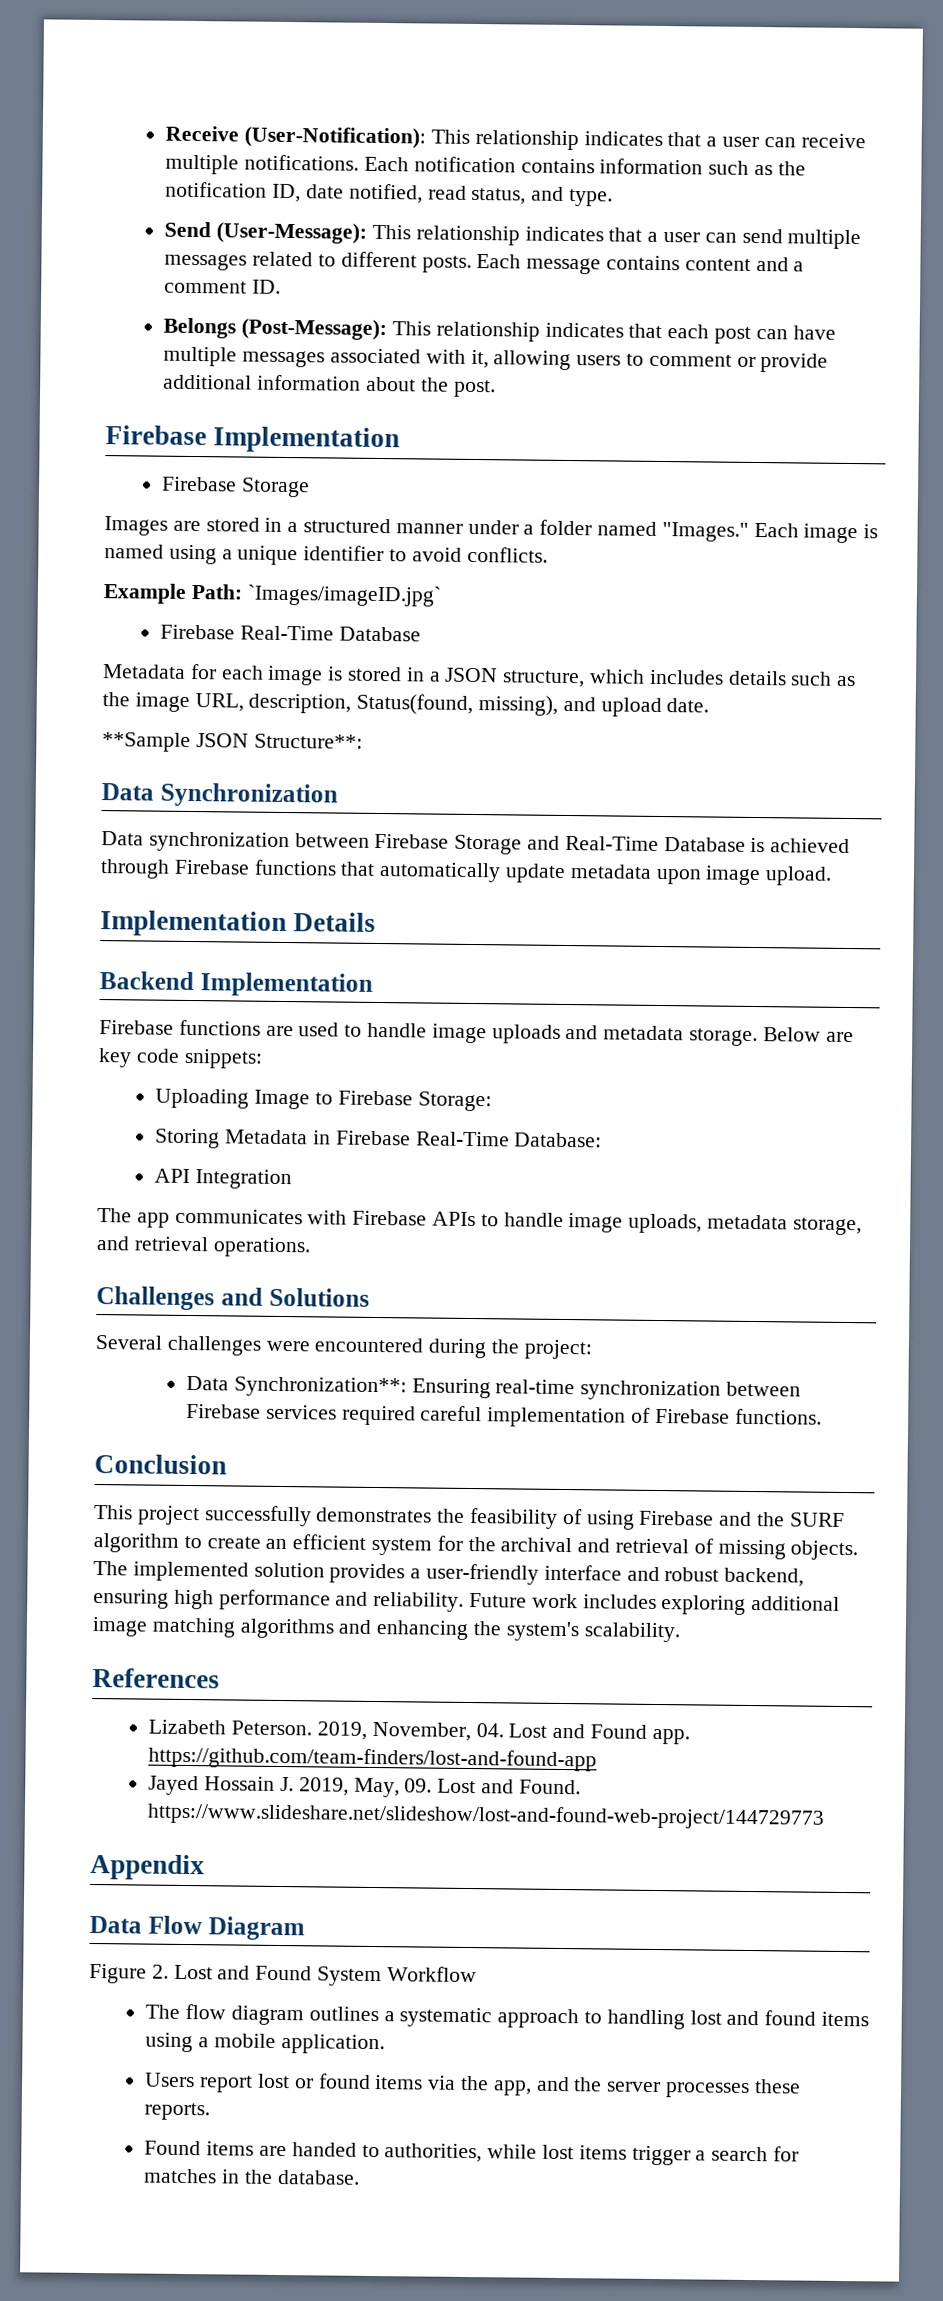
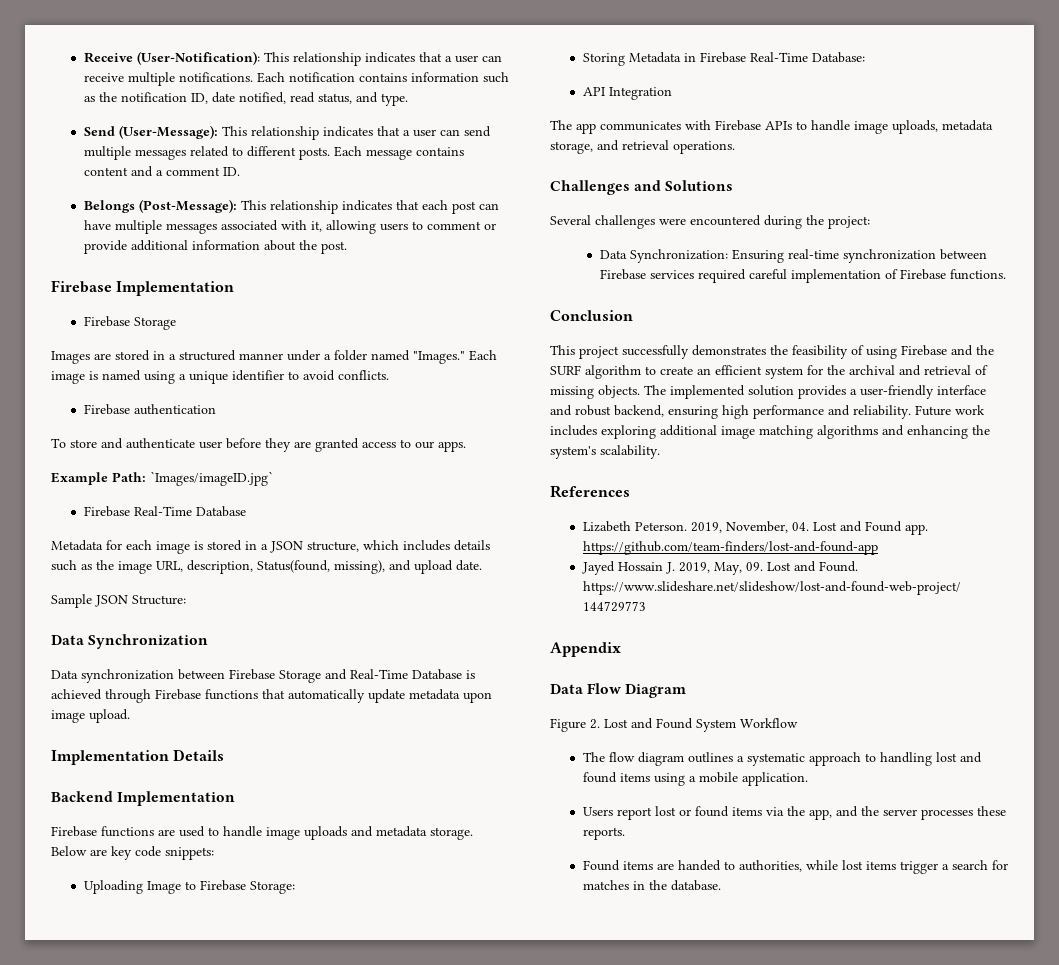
(548, 554) none -> [83,404,216,415] [51,438,466,452] // Firebase authentication // To store and authenticate user before they are granted access to our apps.
[102,732,363,752] **Sample JSON Structure**: -> [51,594,186,608] Sample JSON Structure:
[233,1376,407,1398] Synchronization**: -> [629,249,728,263] Synchronization:

